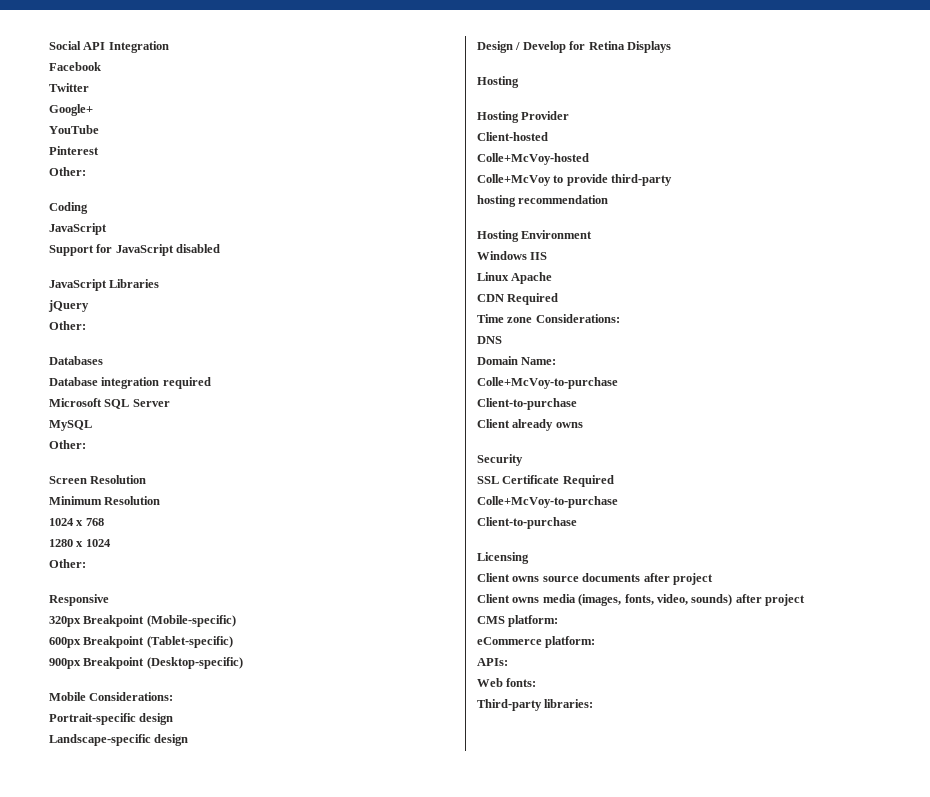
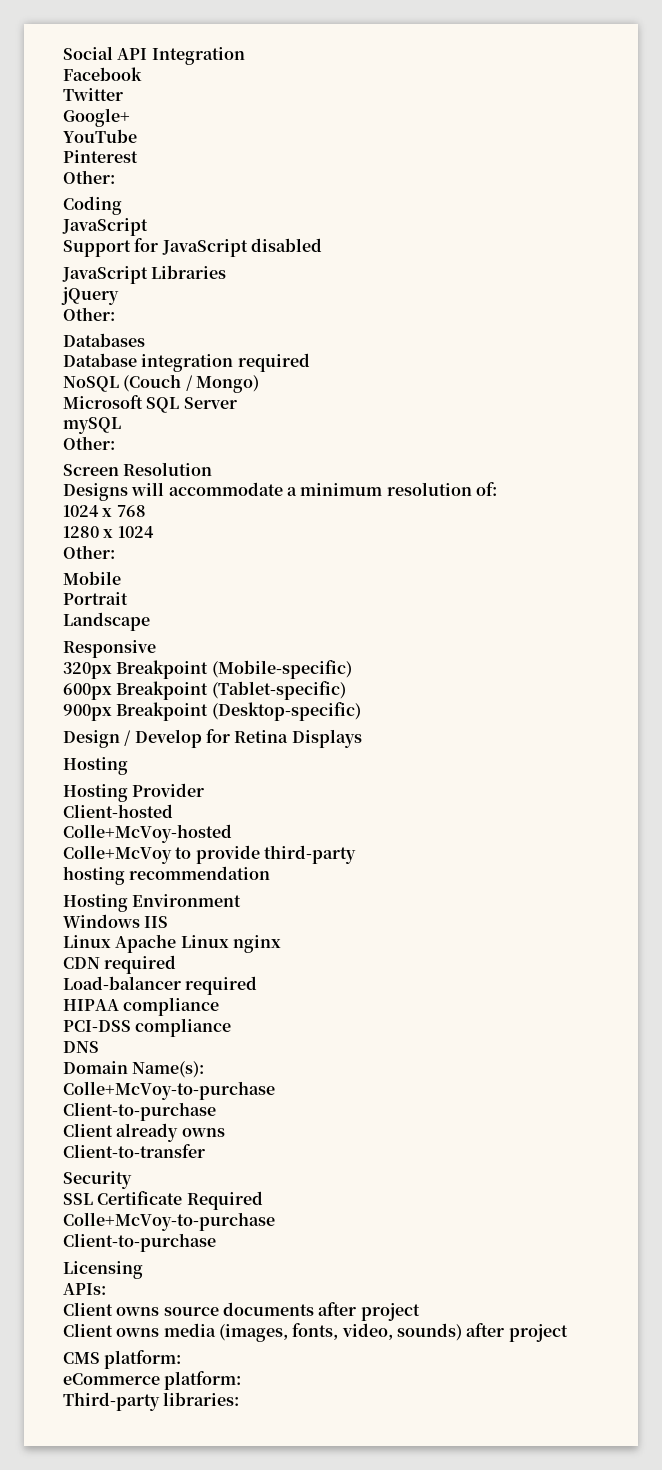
(211, 383) none -> [63,374,259,393] // NoSQL (Couch / Mongo)
[49,420,92,431] MySQL -> [63,417,121,434] mySQL
[49,496,161,505] Minimum Resolution -> [63,482,497,501] Designs will accommodate a minimum resolution of:
(86, 563) none -> [63,571,121,585] [63,592,128,605] [63,612,150,631] // Mobile // Portrait // Landscape
[49,692,174,701] [49,713,174,725] [49,734,189,746] // Mobile Considerations: // Portrait-specific design // Landscape-specific design -> (361, 711) none
(553, 278) none -> [180,935,281,953] Linux nginx
[507,293,559,305] [477,314,620,323] Required // Time zone Considerations: -> [104,955,177,974] [63,976,258,995] [63,997,220,1016] [63,1018,232,1037] required // Load-balancer required // HIPAA compliance // PCI-DSS compliance
[521,357,557,365] Name: -> [132,1061,205,1078] Name(s):
(583, 425) none -> [63,1144,205,1158] // Client-to-transfer
(529, 558) none -> [63,1283,106,1295] // APIs:
[477,658,508,666] [477,678,537,687] // APIs: // Web fonts: -> (242, 1380) none

